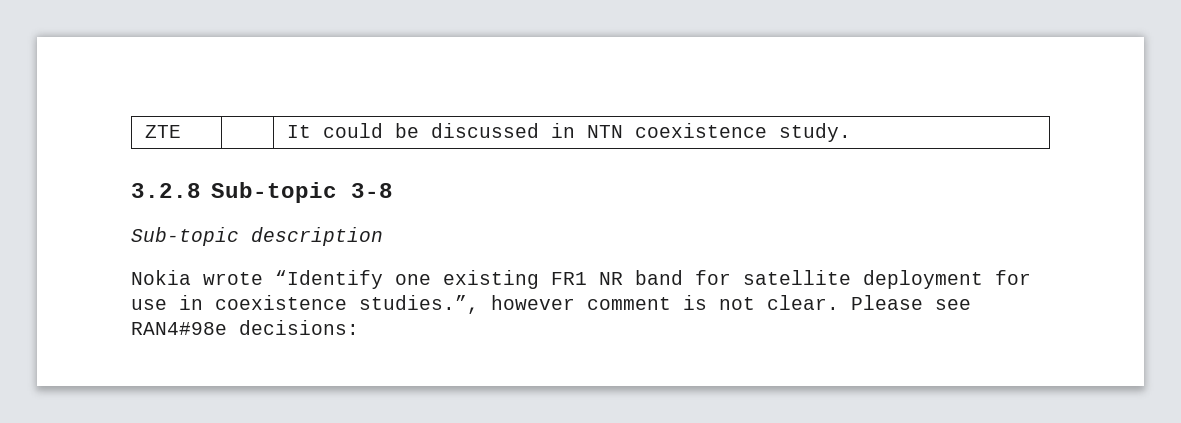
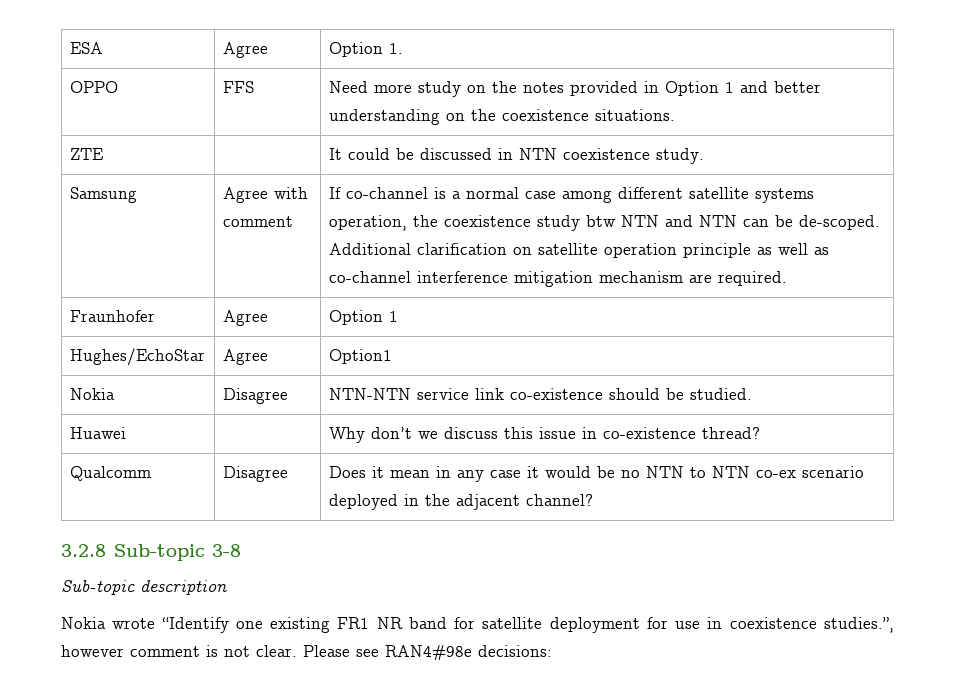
(144, 131) none -> [69,42,103,54] [222,42,268,58] [328,42,403,57] [69,81,118,93] [222,81,254,93] [328,81,821,97] [328,109,675,125] ESA | Agree | Option 1. // OPPO | FFS | Need more study on the notes provided in Option 1 and better understanding on the coexistence situations. //
(851, 132) none -> [69,187,137,203] [222,187,308,203] [222,216,293,227] [328,187,814,203] [328,215,880,231] [328,243,829,258] [328,271,787,287] [69,310,155,322] [222,310,268,326] [328,310,398,325] [69,348,205,366] [222,349,268,365] [328,349,392,364] [69,388,115,400] [222,388,288,404] [328,388,752,400] [69,427,126,439] [328,427,760,443] [69,466,151,481] [222,466,288,482] [328,466,864,482] [328,494,593,510] // Samsung | Agree with comment | If co-channel is a normal case among different satellite systems operation, the coexistence study btw NTN and NTN can be de-scoped. Additional clarification on satellite operation principle as well as co-channel interference mitigation mechanism are required. // Fraunhofer | Agree | Option 1 // Hughes/EchoStar | Agree | Option1 // Nokia | Disagree | NTN-NTN service link co-existence should be studied. // Huawei | | Why don’t we discuss this issue in co-existence thread? // Qualcomm | Disagree | Does it mean in any case it would be no NTN to NTN co-ex scenario deployed in the adjacent channel?

